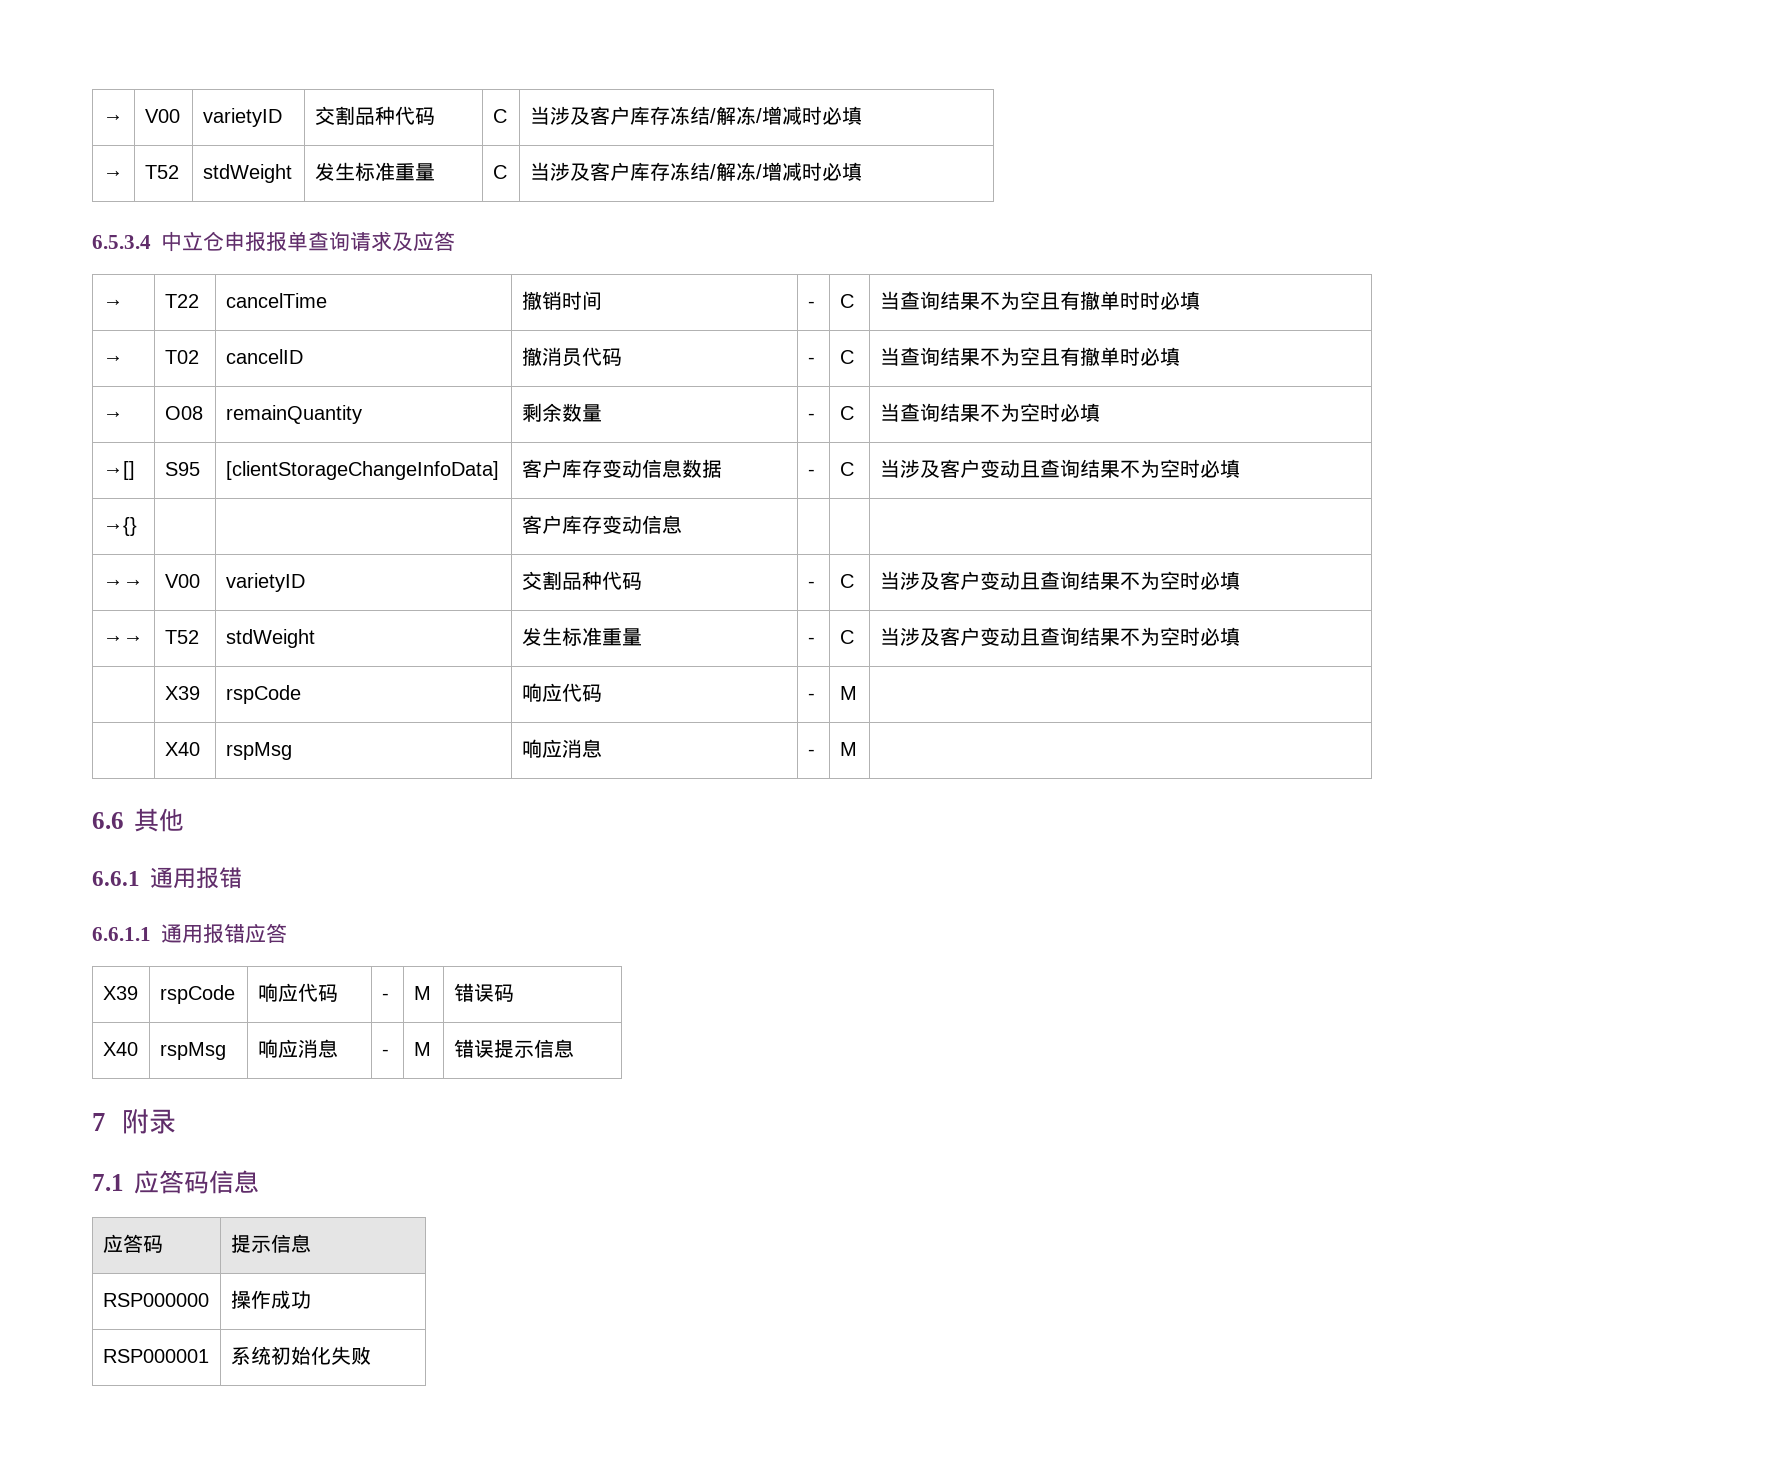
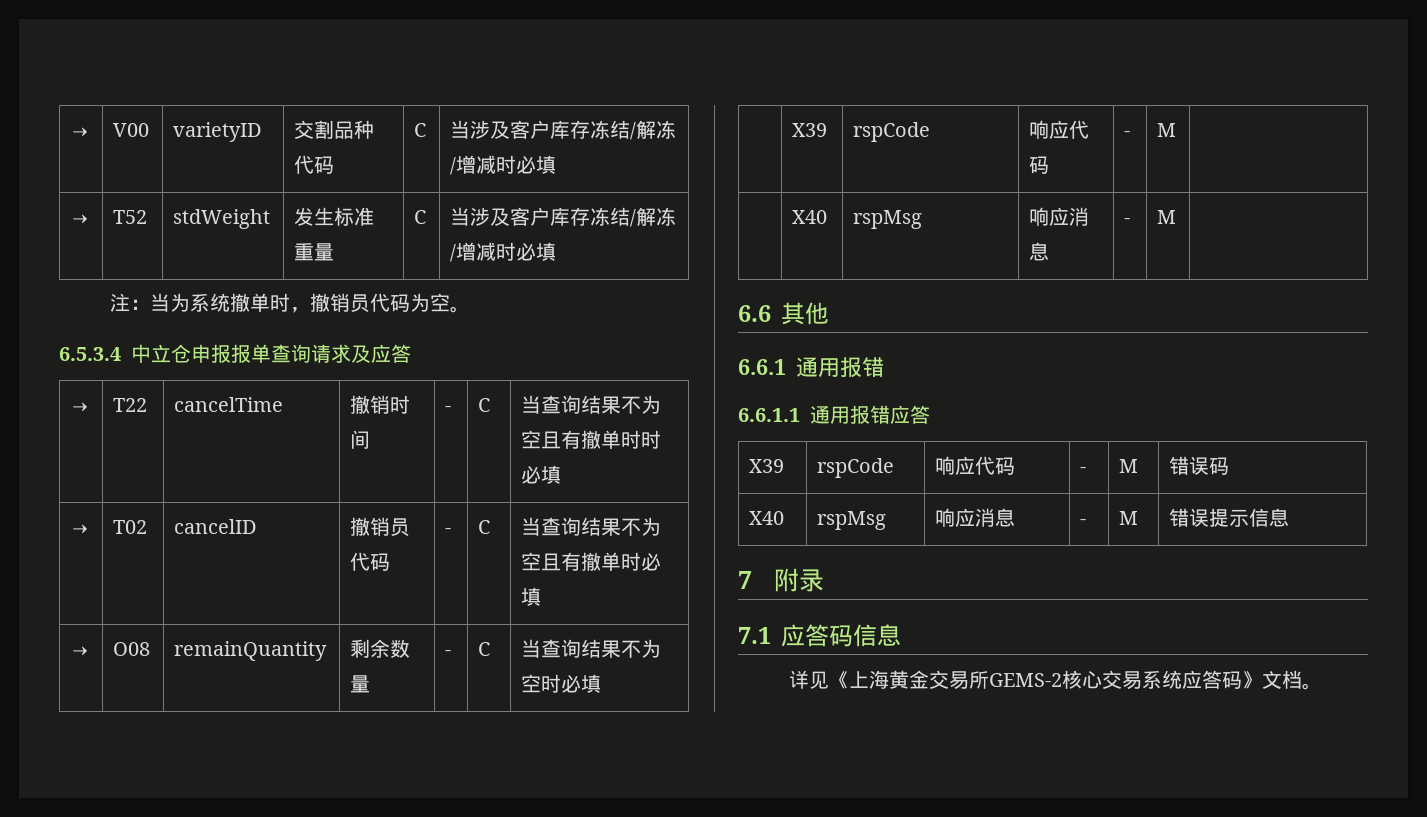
(862, 171) none -> [109,293,470,313] // 注：当为系统撤单时，撤销员代码为空。
[541,347,562,366] 消 -> [370,517,391,536] 销
[102,461,135,480] [164,462,200,476] [225,461,499,480] [521,459,722,478] [807,469,815,476] [839,462,854,476] [879,459,1240,478] [102,517,137,536] [521,515,682,534] [102,579,143,588] [164,574,200,588] [225,573,305,592] [521,571,642,590] [807,581,815,588] [839,574,854,588] [879,571,1240,590] [102,635,143,644] [164,630,199,644] [225,629,315,648] [521,627,642,646] [807,637,815,644] [839,630,854,644] [879,627,1240,646] // →[] | S95 | [clientStorageChangeInfoData] | 客户库存变动信息数据 | - | C | 当涉及客户变动且查询结果不为空时必填 // →{} | | | 客户库存变动信息 | | | // →→ | V00 | varietyID | 交割品种代码 | - | C | 当涉及客户变动且查询结果不为空时必填 // →→ | T52 | stdWeight | 发生标准重量 | - | C | 当涉及客户变动且查询结果不为空时必填 -> (602, 683) none
[102,1234,163,1253] [230,1234,311,1253] [102,1293,209,1307] [230,1290,311,1309] [102,1349,209,1363] [230,1346,371,1365] // 应答码 | 提示信息 // RSP000000 | 操作成功 // RSP000001 | 系统初始化失败 -> [788,670,1322,690] // 详见《上海黄金交易所GEMS-2核心交易系统应答码》文档。

